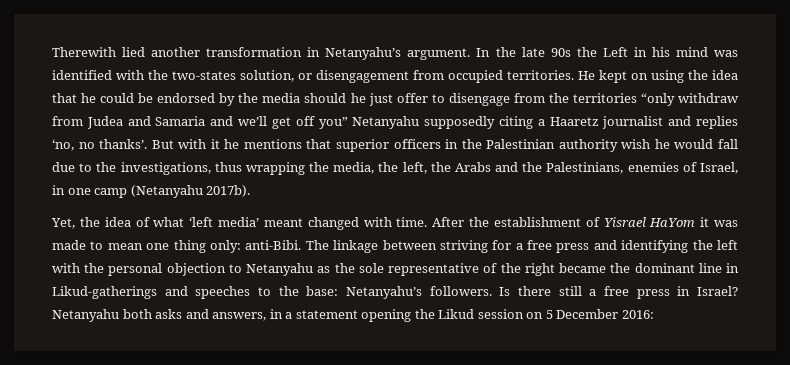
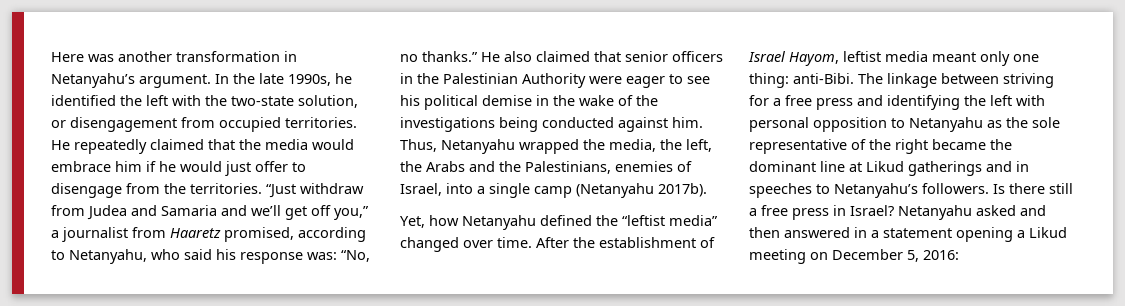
[52,47,146,57] Therewith lied -> [51,52,114,62] Here was
[550,47,738,57] [52,70,236,80] 90s the Left in his mind was identified with the two-states -> [288,73,352,86] [51,95,294,106] 1990s, he identified the left with the two-state
[599,70,738,83] [52,93,366,106] kept on using the idea that he could be endorsed by the media should he -> [74,139,354,154] [51,161,222,172] repeatedly claimed that the media would embrace him if he would
[572,93,675,106] territories “only -> [190,183,296,198] territories. “Just
[318,116,738,129] [52,139,738,152] [52,162,305,175] you” Netanyahu supposedly citing a Haaretz journalist and replies ‘no, no thanks’. But with it he mentions that superior officers in the Palestinian authority wish he would fall due to the investigations, thus wrapping -> [334,206,369,220] [51,227,366,242] [51,249,370,264] [400,51,723,62] [400,73,710,88] [400,95,658,110] [400,117,703,132] [400,139,579,154] you,” a journalist from Haaretz promised, according to Netanyahu, who said his response was: “No, no thanks.” He also claimed that senior officers in the Palestinian Authority were eager to see his political demise in the wake of the investigations being conducted against him. Thus, Netanyahu wrapped
[52,185,91,195] in one -> [446,183,530,198] into a single
[79,217,392,230] the idea of what ‘left media’ meant changed with -> [429,215,718,230] [400,237,493,252] how Netanyahu defined the “leftist media” changed over
[603,217,739,227] [52,240,241,253] Yisrael HaYom it was made to mean one thing only: -> [748,51,1039,66] [749,73,789,88] Israel Hayom, leftist media meant only one thing:
[84,263,226,276] the personal objection -> [749,117,887,132] personal opposition
[726,263,740,273] [52,286,339,299] in Likud-gatherings and speeches to the base: -> [849,161,1029,176] [749,183,830,198] at Likud gatherings and in speeches to
[122,309,619,322] both asks and answers, in a statement opening the Likud session on 5 December -> [976,205,1046,216] [749,227,1067,242] [749,249,919,264] asked and then answered in a statement opening a Likud meeting on December 5,

